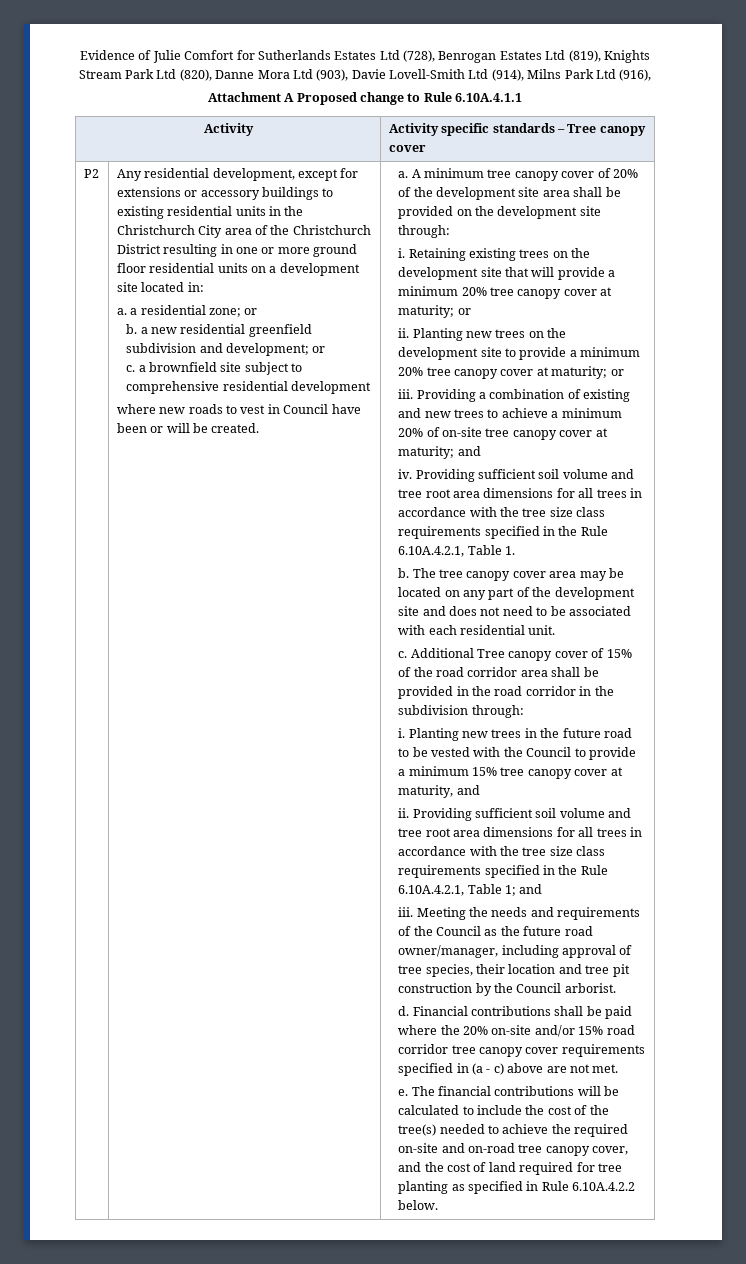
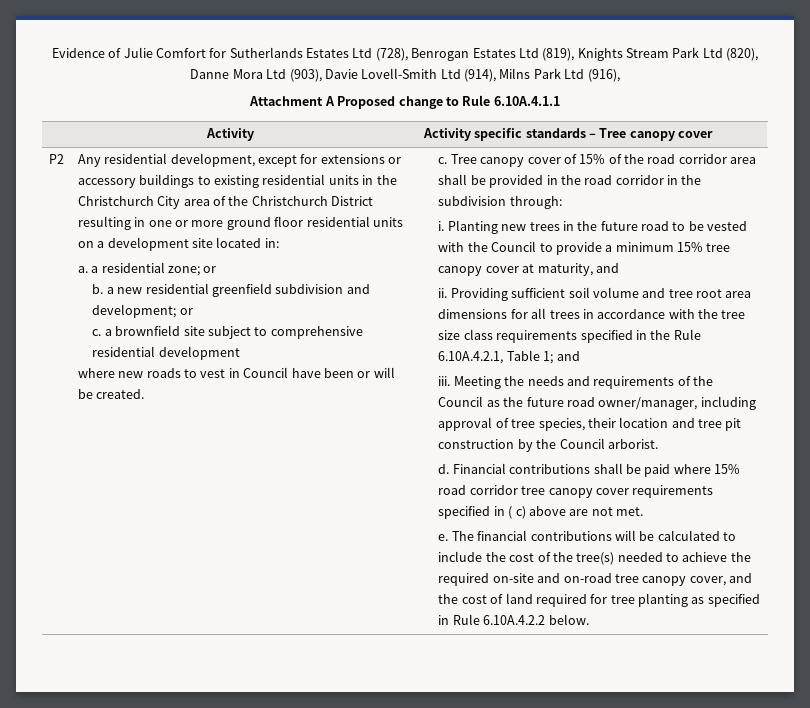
[398,168,638,181] [398,187,621,200] [398,206,601,219] [398,225,451,238] [398,248,591,261] [398,267,616,280] [398,286,613,299] [398,305,471,318] [398,328,567,341] [398,347,641,360] [398,366,624,379] [398,389,631,402] [398,408,622,418] [398,427,608,440] [398,446,481,459] [398,469,635,482] [398,488,642,498] [398,507,606,517] [398,526,608,539] [398,545,516,557] [398,568,624,581] [398,587,635,600] [398,606,631,616] [398,625,556,635] [398,648,474,658] a. A minimum tree canopy cover of 20% of the development site area shall be provided on the development site through: // i. Retaining existing trees on the development site that will provide a minimum 20% tree canopy cover at maturity; or // ii. Planting new trees on the development site to provide a minimum 20% tree canopy cover at maturity; or // iii. Providing a combination of existing and new trees to achieve a minimum 20% of on-site tree canopy cover at maturity; and // iv. Providing sufficient soil volume and tree root area dimensions for all trees in accordance with the tree size class requirements specified in the Rule 6.10A.4.2.1, Table 1. // b. The tree canopy cover area may be located on any part of the development site and does not need to be associated with each residential unit. // c. Additional -> [438,157,448,164] c.
[440,1025,575,1037] the 20% on-site and/or -> (711, 469) none
[472,1063,491,1075] (a - -> [508,506,513,519] (

